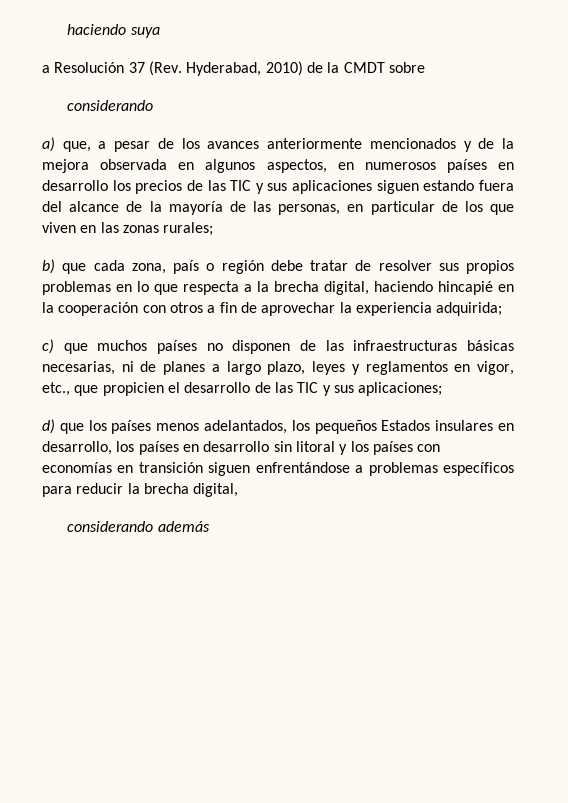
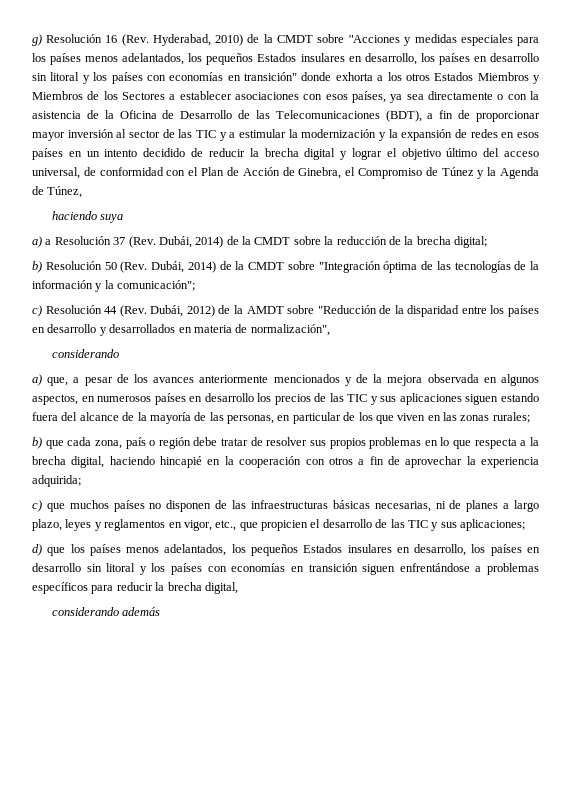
[67,24,160,38] [42,62,145,73] haciendo suya // a Resolución 37 -> [32,34,118,46] g) Resolución 16
(425, 67) none -> [348,34,539,46] [32,53,540,65] [32,72,540,84] [32,91,539,103] [32,110,540,122] [32,129,540,141] [32,148,539,160] [32,167,539,179] [32,186,83,198] [52,211,124,223] [32,236,487,248] [32,261,539,273] [32,280,196,292] [32,305,539,317] [32,324,330,336] "Acciones y medidas especiales para los países menos adelantados, los pequeños Estados insulares en desarrollo, los países en desarrollo sin litoral y los países con economías en transición" donde exhorta a los otros Estados Miembros y Miembros de los Sectores a establecer asociaciones con esos países, ya sea directamente o con la asistencia de la Oficina de Desarrollo de las Telecomunicaciones (BDT), a fin de proporcionar mayor inversión al sector de las TIC y a estimular la modernización y la expansión de redes en esos países en un intento decidido de reducir la brecha digital y lograr el objetivo último del acceso universal, de conformidad con el Plan de Acción de Ginebra, el Compromiso de Túnez y la Agenda de Túnez, // haciendo suya // a) a Resolución 37 (Rev. Dubái, 2014) de la CMDT sobre la reducción de la brecha digital; // b) Resolución 50 (Rev. Dubái, 2014) de la CMDT sobre "Integración óptima de las tecnologías de la información y la comunicación"; // c) Resolución 44 (Rev. Dubái, 2012) de la AMDT sobre "Reducción de la disparidad entre los países en desarrollo y desarrollados en materia de normalización",

